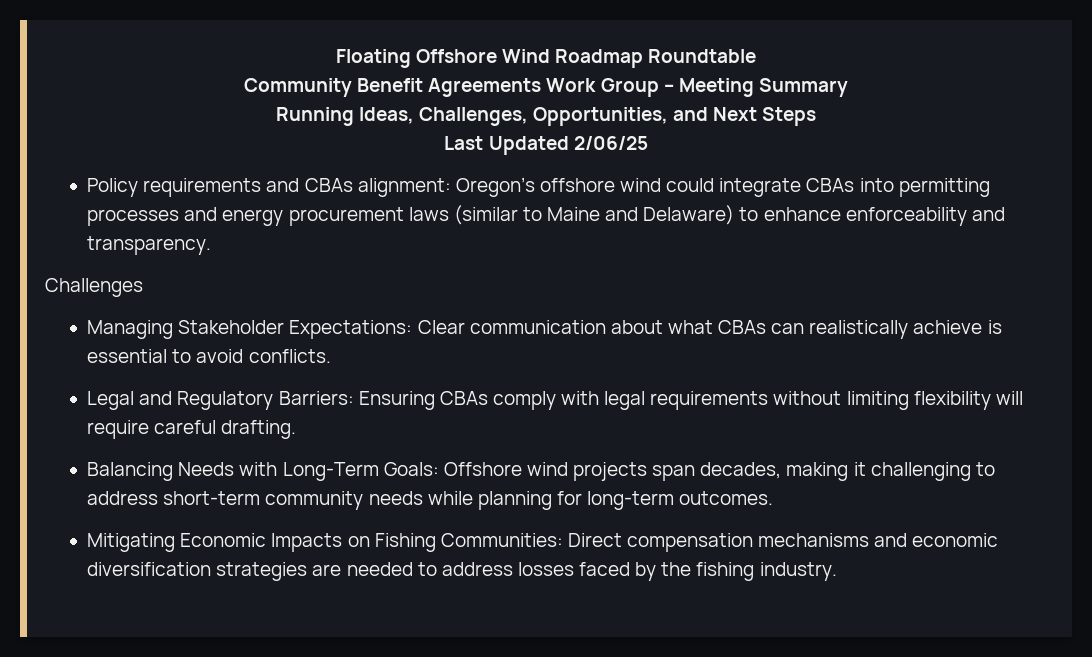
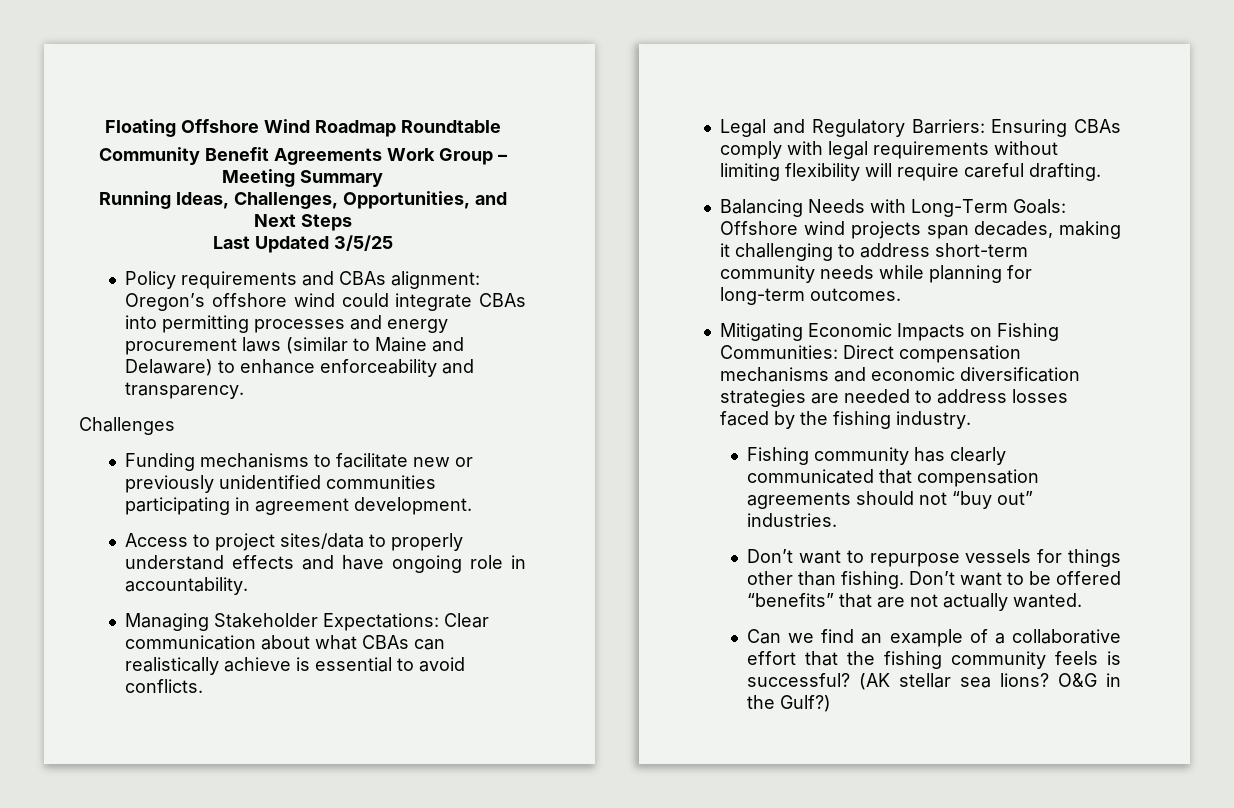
[573,136,648,150] 2/06/25 -> [333,235,393,251] 3/5/25
(143, 287) none -> [125,453,474,471] [125,475,437,493] [125,497,473,515] [125,533,464,551] [125,555,526,573] [125,577,249,595] // Funding mechanisms to facilitate new or previously unidentified communities participating in agreement development. // Access to project sites/data to properly understand effects and have ongoing role in accountability.
(837, 571) none -> [746,447,1006,465] [746,469,1039,487] [746,491,1033,509] [746,513,837,527] [746,549,1121,567] [746,571,1121,589] [746,593,1082,611] [746,629,1121,647] [746,651,1121,669] [746,673,1121,690] [746,695,831,712] // Fishing community has clearly communicated that compensation agreements should not “buy out” industries. // Don’t want to repurpose vessels for things other than fishing. Don’t want to be offered “benefits” that are not actually wanted. // Can we find an example of a collaborative effort that the fishing community feels is successful? (AK stellar sea lions? O&G in the Gulf?)

